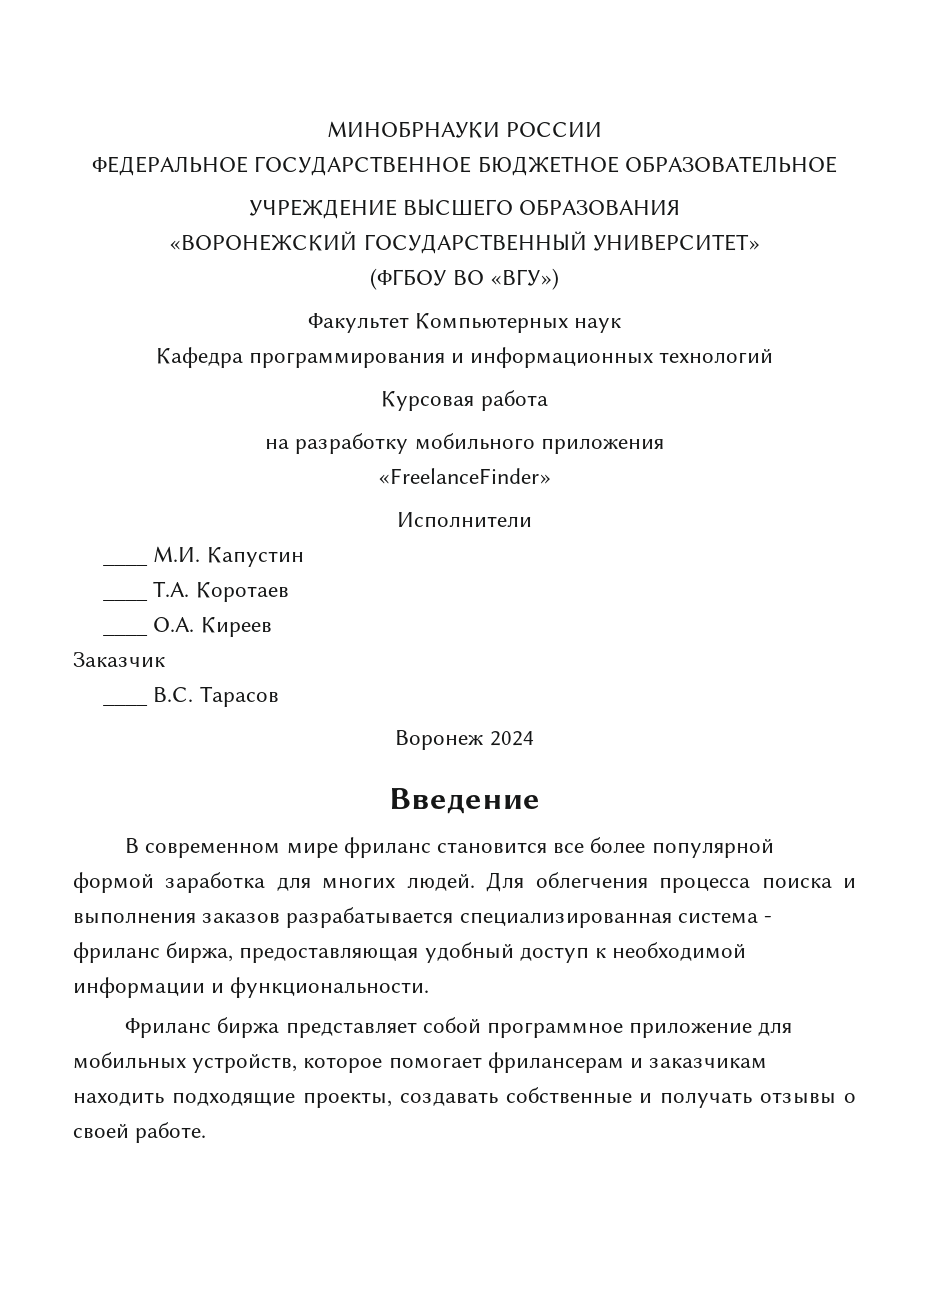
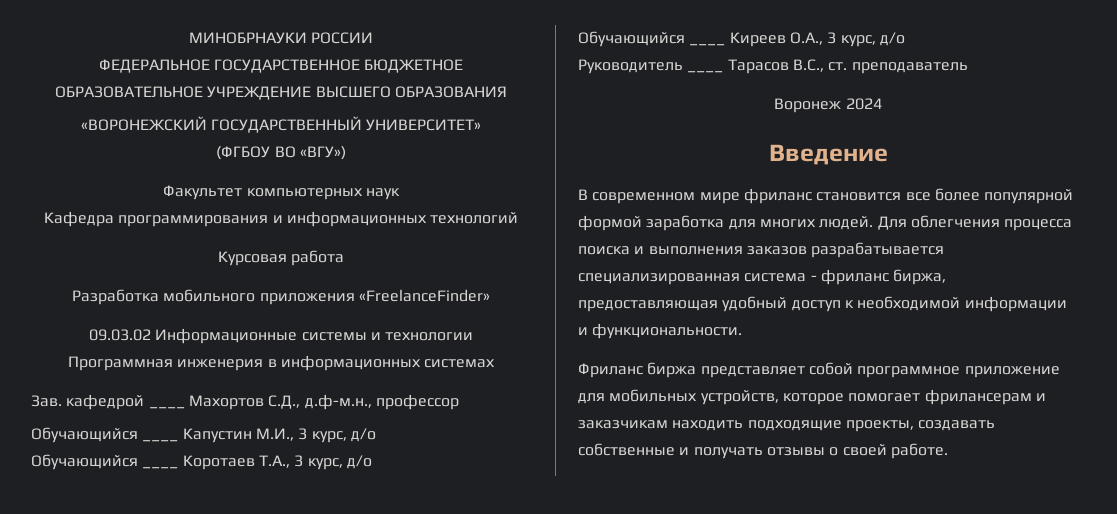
(837, 164) // -> (204, 92) none
[414,313,568,333] Компьютерных -> [246,188,363,200] компьютерных
[265,433,409,454] на разработку -> [72,289,160,305] Разработка
(664, 446) // -> (355, 299) none
[397,512,532,527] [103,562,149,566] [153,546,304,567] [103,597,149,601] [153,581,289,602] [103,632,149,636] [153,617,272,637] [73,652,165,667] [103,702,149,706] [153,686,279,707] Исполнители // ____ М.И. Капустин // ____ Т.А. Коротаев // ____ О.А. Киреев // Заказчик // ____ В.С. Тарасов -> [88,328,474,344] [67,355,496,371] [31,394,459,410] [31,427,376,443] [31,454,372,470] [578,31,905,47] [578,59,968,74] 09.03.02 Информационные системы и технологии // Программная инженерия в информационных системах // Зав. кафедрой ____ Махортов С.Д., д.ф-м.н., профессор // Обучающийся ____ Капустин М.И., 3 курс, д/о // Обучающийся ____ Коротаев Т.А., 3 курс, д/о // Обучающийся ____ Киреев О.А., 3 курс, д/о // Руководитель ____ Тарасов В.С., ст. преподаватель

